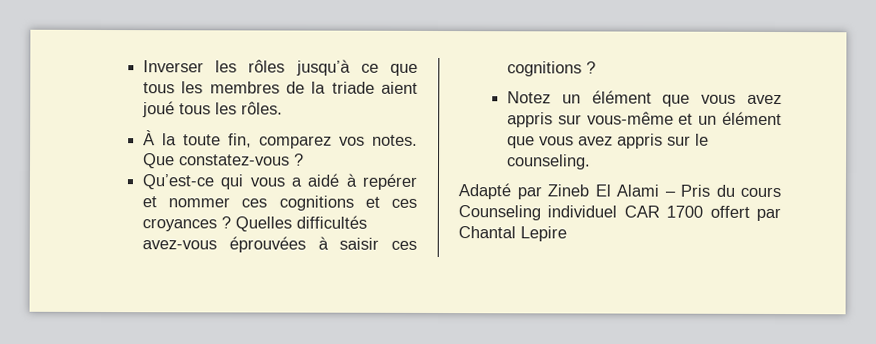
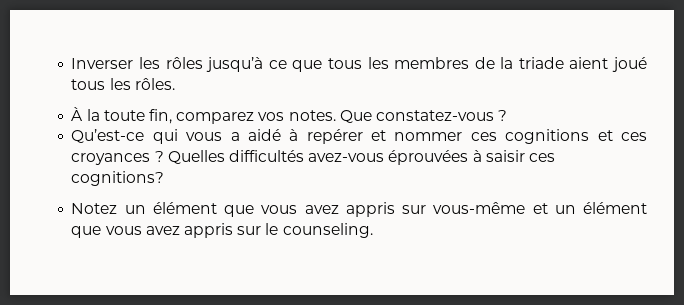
[507,61,597,77] cognitions ? -> [71,171,165,186] cognitions?
[458,183,781,200] [458,205,781,222] [458,226,567,242] // Adapté par Zineb El Alami – Pris du cours Counseling individuel CAR 1700 offert par Chantal Lepire -> (373, 230) none

